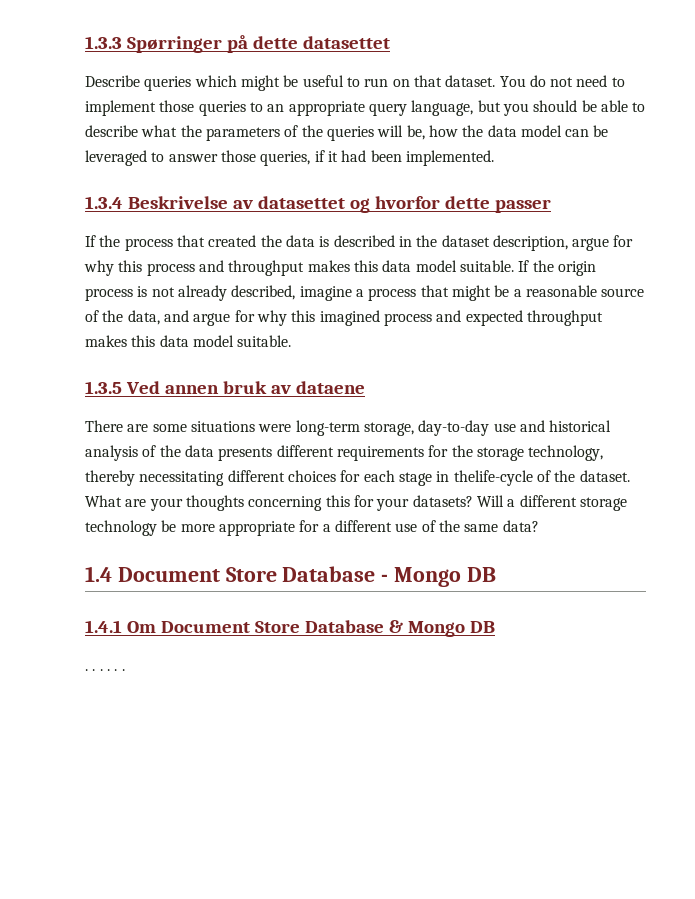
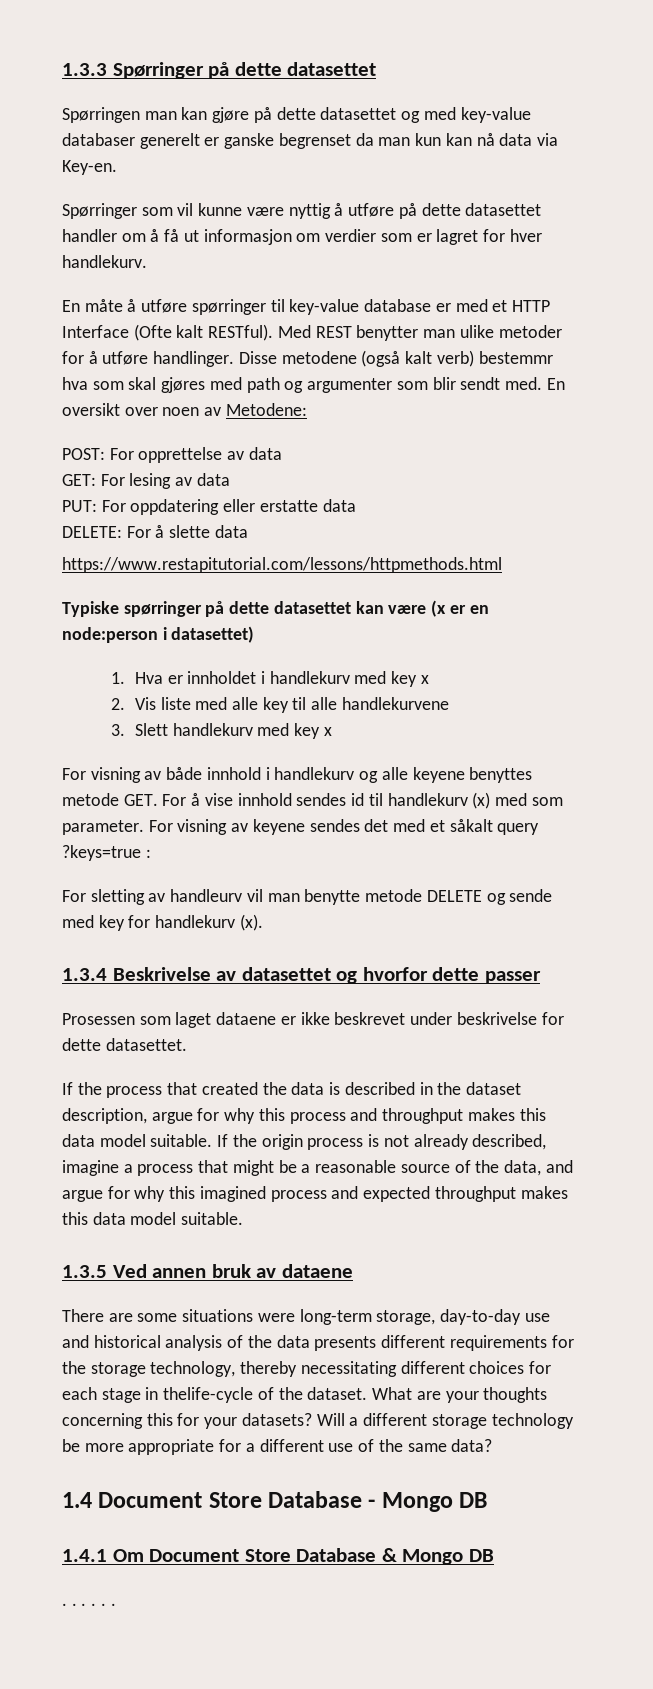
[85,75,625,91] [85,100,646,116] [85,125,609,141] [85,150,494,166] Describe queries which might be useful to run on that dataset. You do not need to implement those queries to an appropriate query language, but you should be able to describe what the parameters of the queries will be, how the data model can be leveraged to answer those queries, if it had been implemented. -> [62,107,531,123] [62,133,558,149] [62,160,117,175] [62,203,542,219] [62,229,542,245] [62,255,147,268] [62,299,550,315] [62,324,562,341] [62,350,553,367] [62,377,565,393] [62,403,307,416] [62,447,282,463] [62,473,230,489] [62,499,356,515] [62,525,248,538] [62,557,502,573] [62,600,489,617] [62,626,255,643] [110,671,429,687] [110,697,449,713] [110,723,332,739] [62,767,533,783] [62,792,563,809] [62,819,540,835] [62,845,151,861] [62,889,553,905] [62,914,263,931] Spørringen man kan gjøre på dette datasettet og med key-value databaser generelt er ganske begrenset da man kun kan nå data via Key-en. // Spørringer som vil kunne være nyttig å utføre på dette datasettet handler om å få ut informasjon om verdier som er lagret for hver handlekurv. // En måte å utføre spørringer til key-value database er med et HTTP Interface (Ofte kalt RESTful). Med REST benytter man ulike metoder for å utføre handlinger. Disse metodene (også kalt verb) bestemmr hva som skal gjøres med path og argumenter som blir sendt med. En oversikt over noen av Metodene: // POST: For opprettelse av data // GET: For lesing av data // PUT: For oppdatering eller erstatte data // DELETE: For å slette data // https://www.restapitutorial.com/lessons/httpmethods.html // Typiske spørringer på dette datasettet kan være (x er en node:person i datasettet) // 1. Hva er innholdet i handlekurv med key x // 2. Vis liste med alle key til alle handlekurvene // 3. Slett handlekurv med key x // For visning av både innhold i handlekurv og alle keyene benyttes metode GET. For å vise innhold sendes id til handlekurv (x) med som parameter. For visning av keyene sendes det med et såkalt query ?keys=true : // For sletting av handleurv vil man benytte metode DELETE og sende med key for handlekurv (x).
(551, 206) none -> [62,1012,564,1028] [62,1038,187,1051] // Prosessen som laget dataene er ikke beskrevet under beskrivelse for dette datasettet.

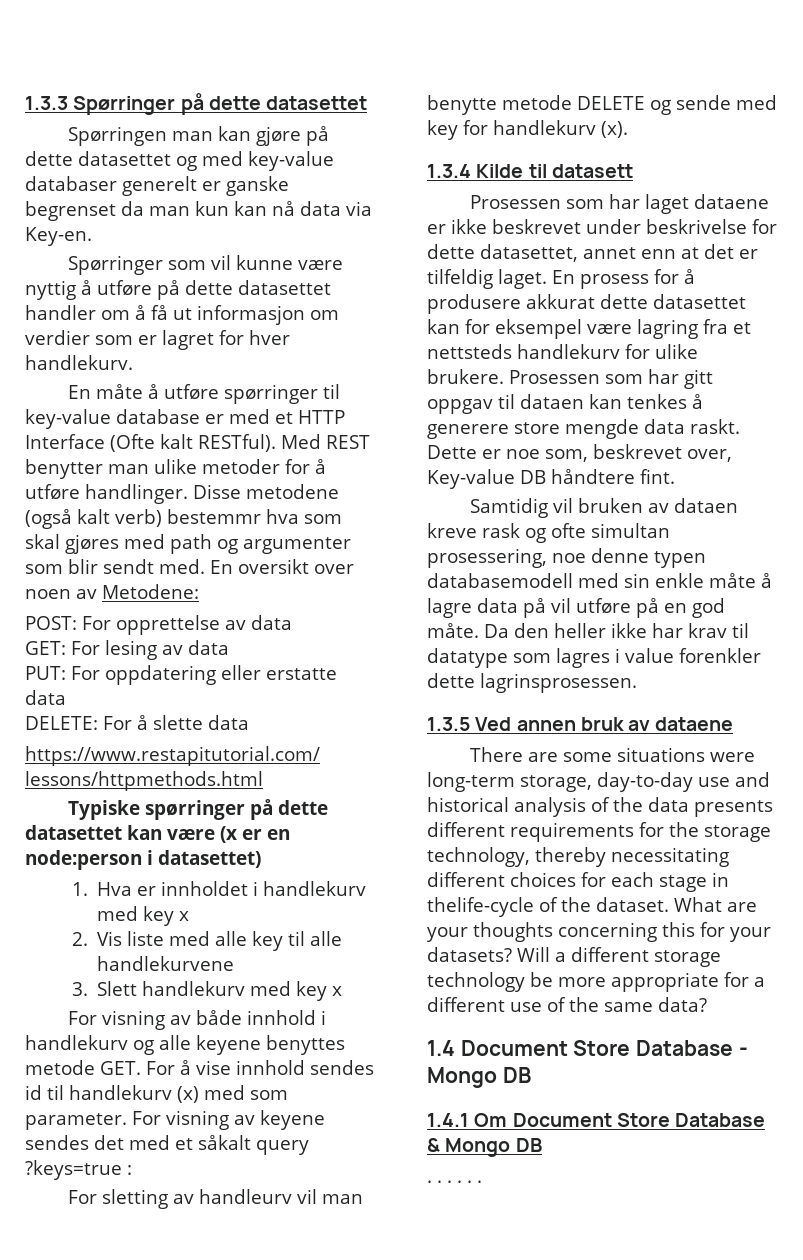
[112,967,541,984] [62,1013,171,1025] Beskrivelse av datasettet og hvorfor dette passer // Prosessen som -> [476,164,633,178] [470,194,641,209] Kilde til datasett // Prosessen som har
[105,1038,187,1051] [62,1082,521,1098] [62,1108,546,1124] [62,1134,547,1150] [62,1160,573,1176] [62,1186,568,1202] [62,1212,244,1225] datasettet. // If the process that created the data is described in the dataset description, argue for why this process and throughput makes this data model suitable. If the origin process is not already described, imagine a process that might be a reasonable source of the data, and argue for why this imagined process and expected throughput makes this data model suitable. -> [480,244,758,262] [427,269,695,289] [427,294,746,314] [427,319,751,339] [427,344,698,359] [427,369,713,389] [427,394,703,414] [427,419,740,439] [427,444,732,462] [427,469,675,489] [470,498,739,518] [427,523,670,543] [427,548,706,568] [427,573,772,588] [427,598,725,618] [427,623,749,638] [427,648,761,668] [427,673,637,693] datasettet, annet enn at det er tilfeldig laget. En prosess for å produsere akkurat dette datasettet kan for eksempel være lagring fra et nettsteds handlekurv for ulike brukere. Prosessen som har gitt oppgav til dataen kan tenkes å generere store mengde data raskt. Dette er noe som, beskrevet over, Key-value DB håndtere fint. // Samtidig vil bruken av dataen kreve rask og ofte simultan prosessering, noe denne typen databasemodell med sin enkle måte å lagre data på vil utføre på en god måte. Da den heller ikke har krav til datatype som lagres i value forenkler dette lagrinsprosessen.

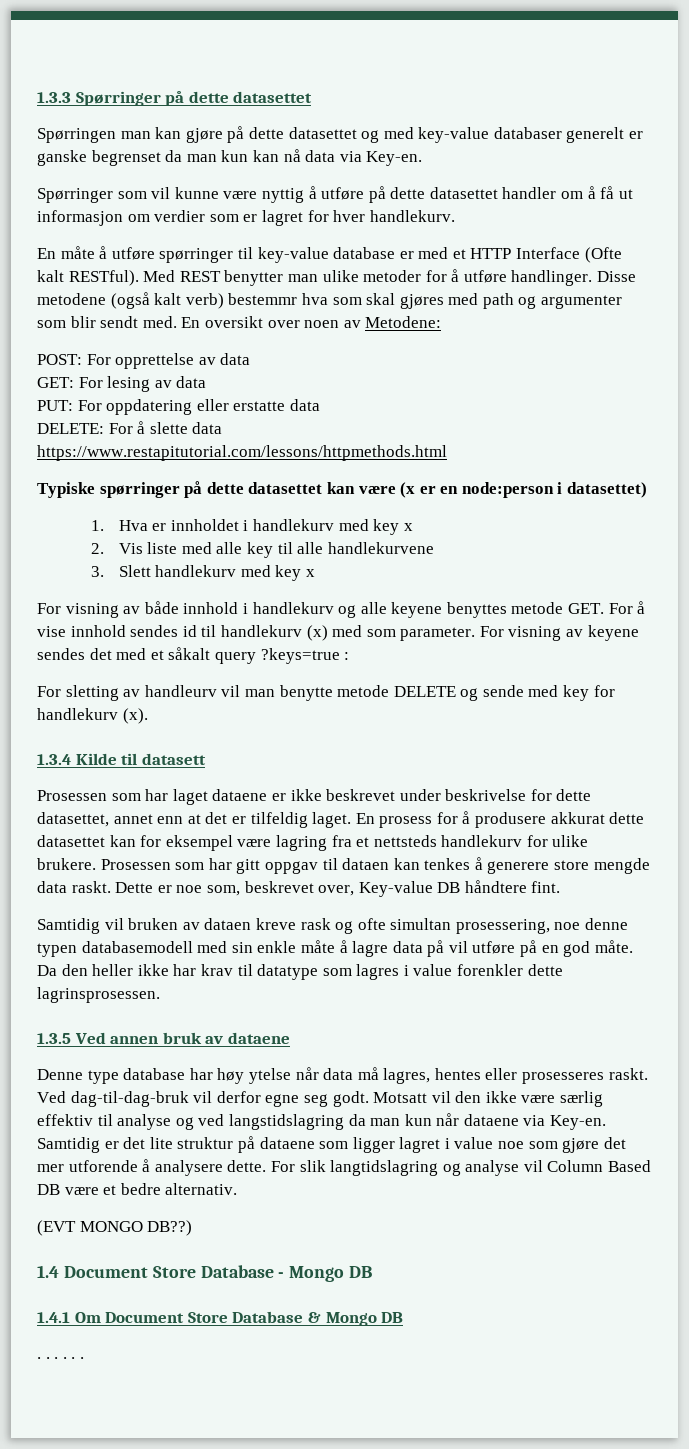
[470,747,756,762] [427,772,770,792] [427,797,773,817] [427,822,771,842] [427,847,729,867] [427,872,729,892] [427,897,757,917] [427,922,771,942] [427,947,721,967] [427,972,765,992] [427,997,707,1012] There are some situations were long-term storage, day-to-day use and historical analysis of the data presents different requirements for the storage technology, thereby necessitating different choices for each stage in thelife-cycle of the dataset. What are your thoughts concerning this for your datasets? Will a different storage technology be more appropriate for a different use of the same data? -> [37,1067,648,1084] [37,1091,604,1107] [37,1113,607,1130] [37,1136,626,1153] [37,1159,652,1176] [37,1183,238,1195] [37,1220,193,1236] Denne type database har høy ytelse når data må lagres, hentes eller prosesseres raskt. Ved dag-til-dag-bruk vil derfor egne seg godt. Motsatt vil den ikke være særlig effektiv til analyse og ved langstidslagring da man kun når dataene via Key-en. Samtidig er det lite struktur på dataene som ligger lagret i value noe som gjøre det mer utforende å analysere dette. For slik langtidslagring og analyse vil Column Based DB være et bedre alternativ. // (EVT MONGO DB??)

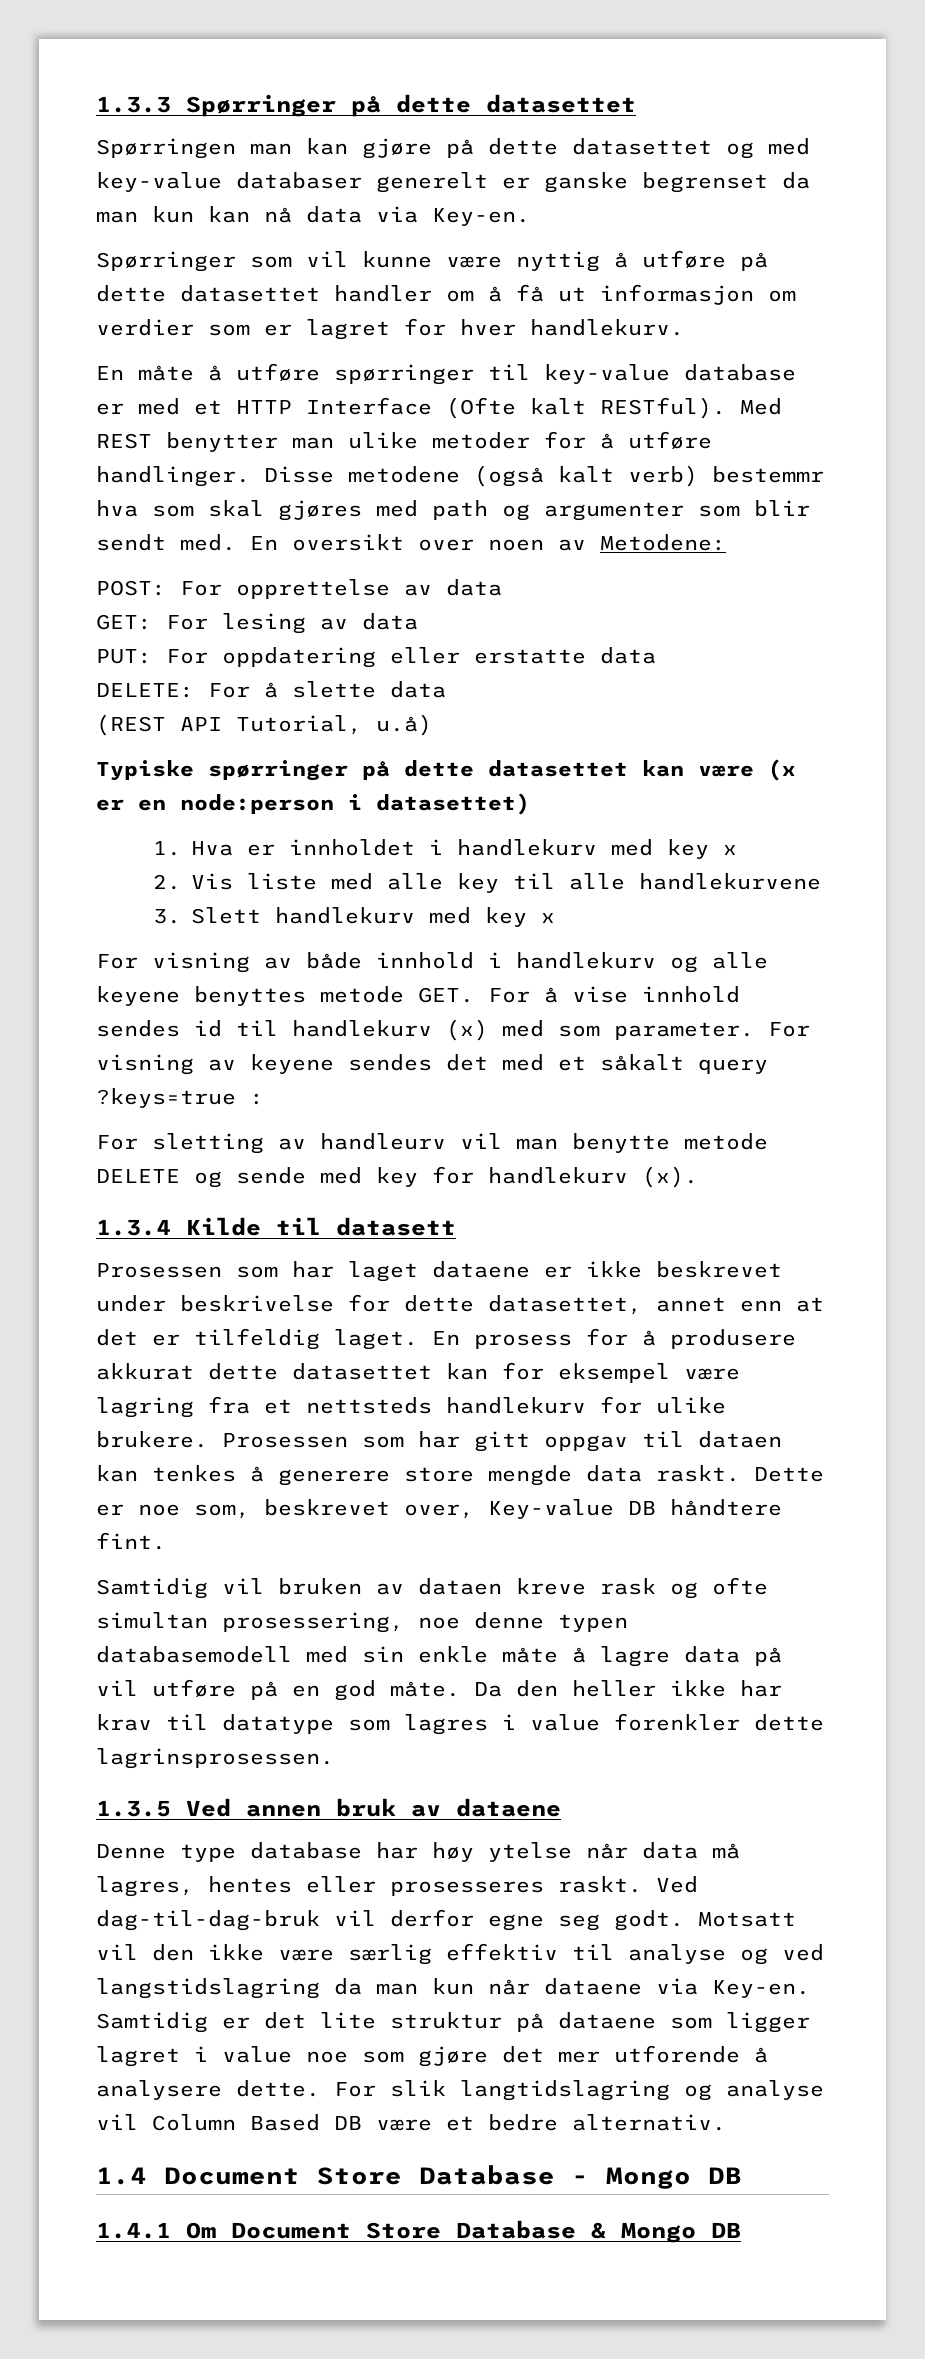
[37,445,447,461] https://www.restapitutorial.com/lessons/httpmethods.html -> [96,714,432,736] (REST API Tutorial, u.å)
[37,1220,193,1236] // (EVT MONGO DB??) -> (726, 2122) none
[37,1357,84,1359] // . . . . . . -> (741, 2230) none

